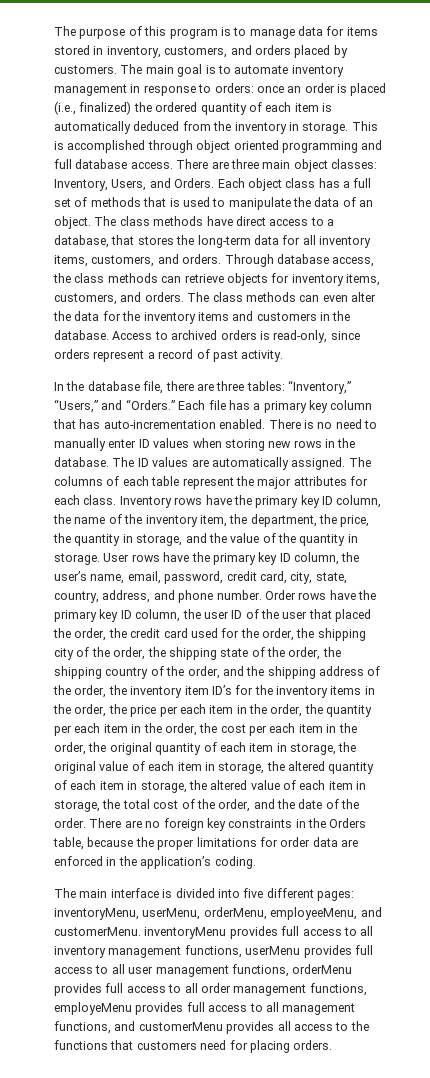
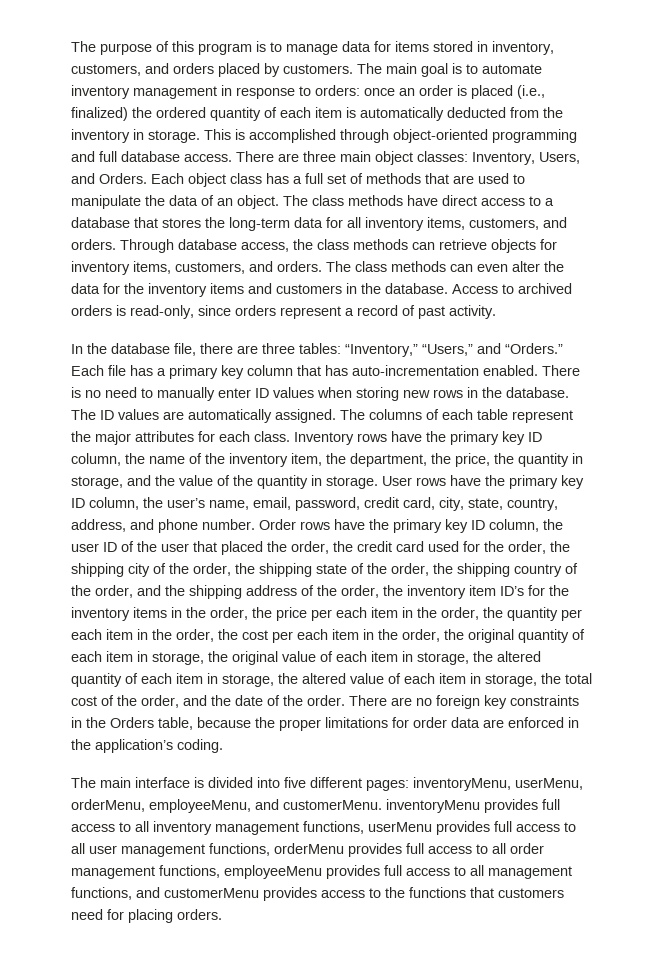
[133,121,180,131] deduced -> [447,107,506,118] deducted
[196,140,279,153] object oriented -> [393,129,488,143] object-oriented
[169,198,180,207] is -> [453,175,474,184] are
[54,235,109,248] database, -> [71,217,130,228] database
[54,1002,132,1015] employeMenu -> [224,865,322,879] employeeMenu
[277,1021,291,1031] all -> (317, 894) none

